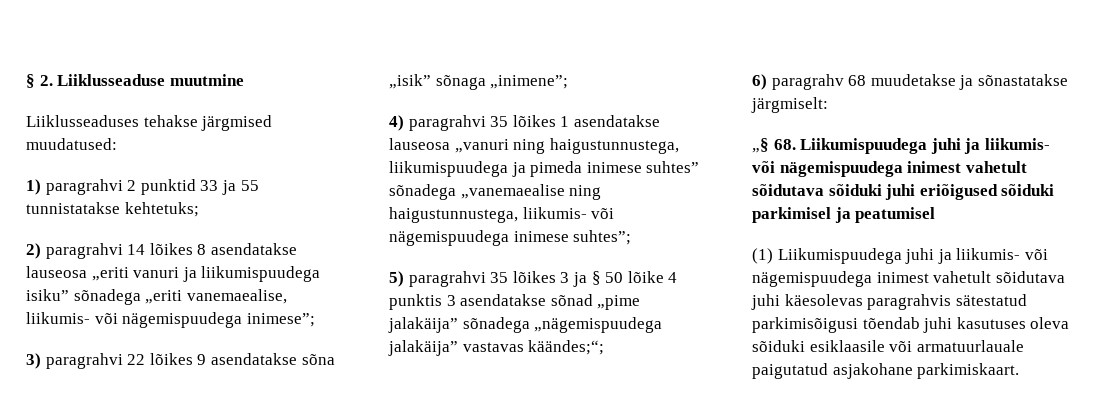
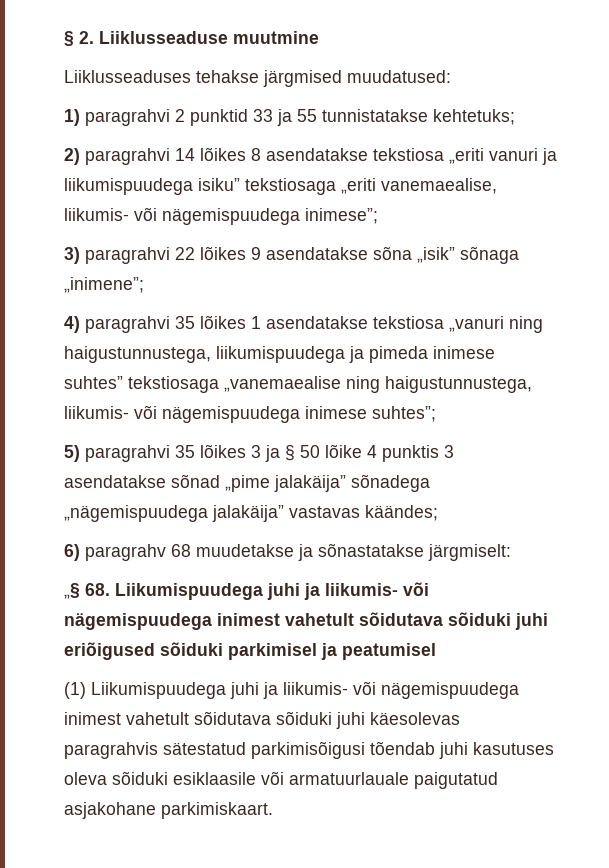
[26,266,87,278] lauseosa -> [373,148,444,161] tekstiosa
[73,289,141,305] sõnadega -> [245,178,336,195] tekstiosaga
[389,138,450,150] lauseosa -> [373,316,444,329] tekstiosa
[389,184,456,200] sõnadega -> [128,376,219,393] tekstiosaga
[528,340,605,355] käändes;“; -> [365,505,438,521] käändes;
(1065, 277) none -> [276,711,332,725] sõiduki

